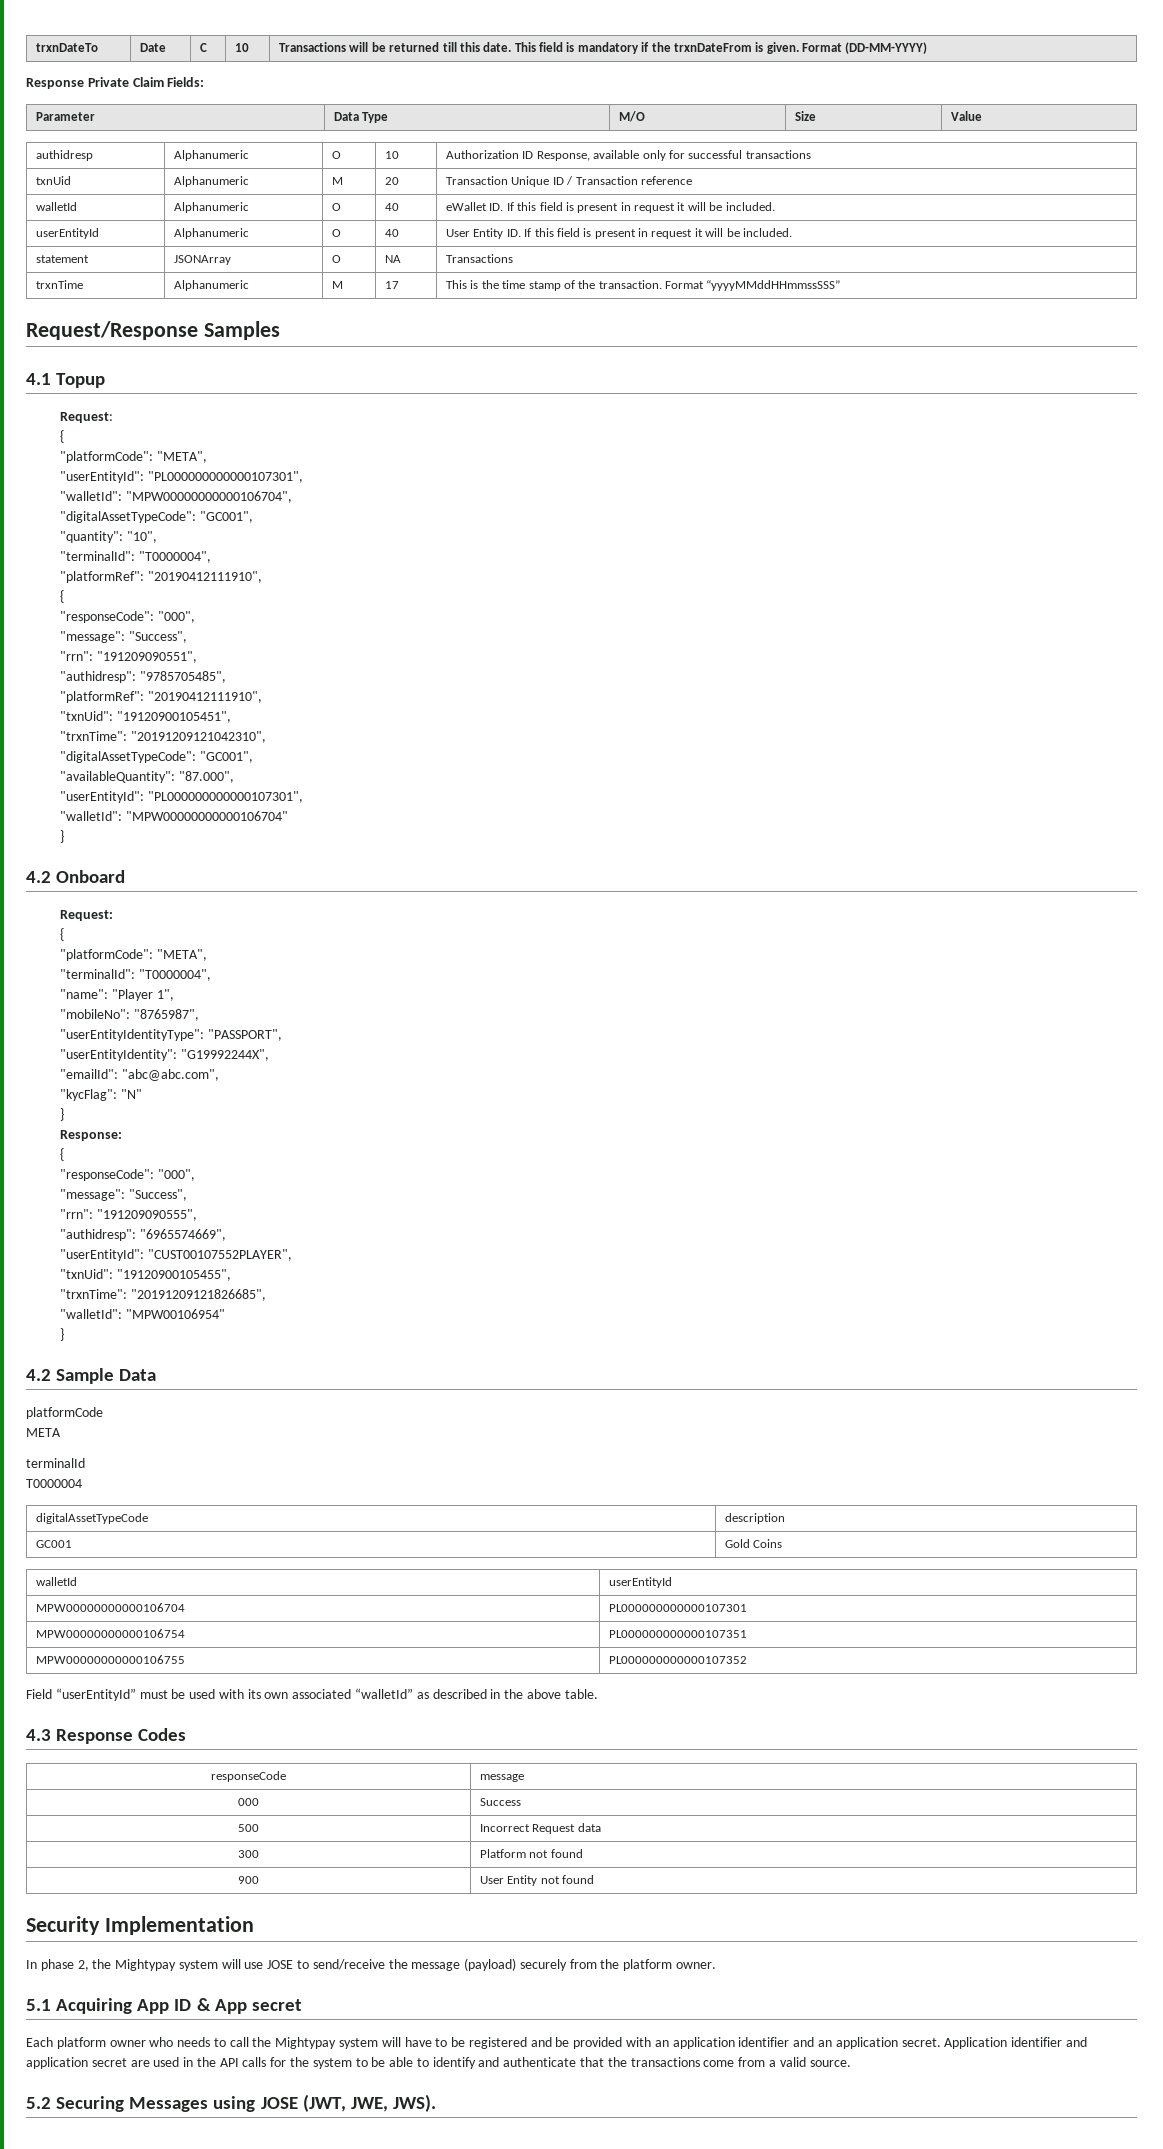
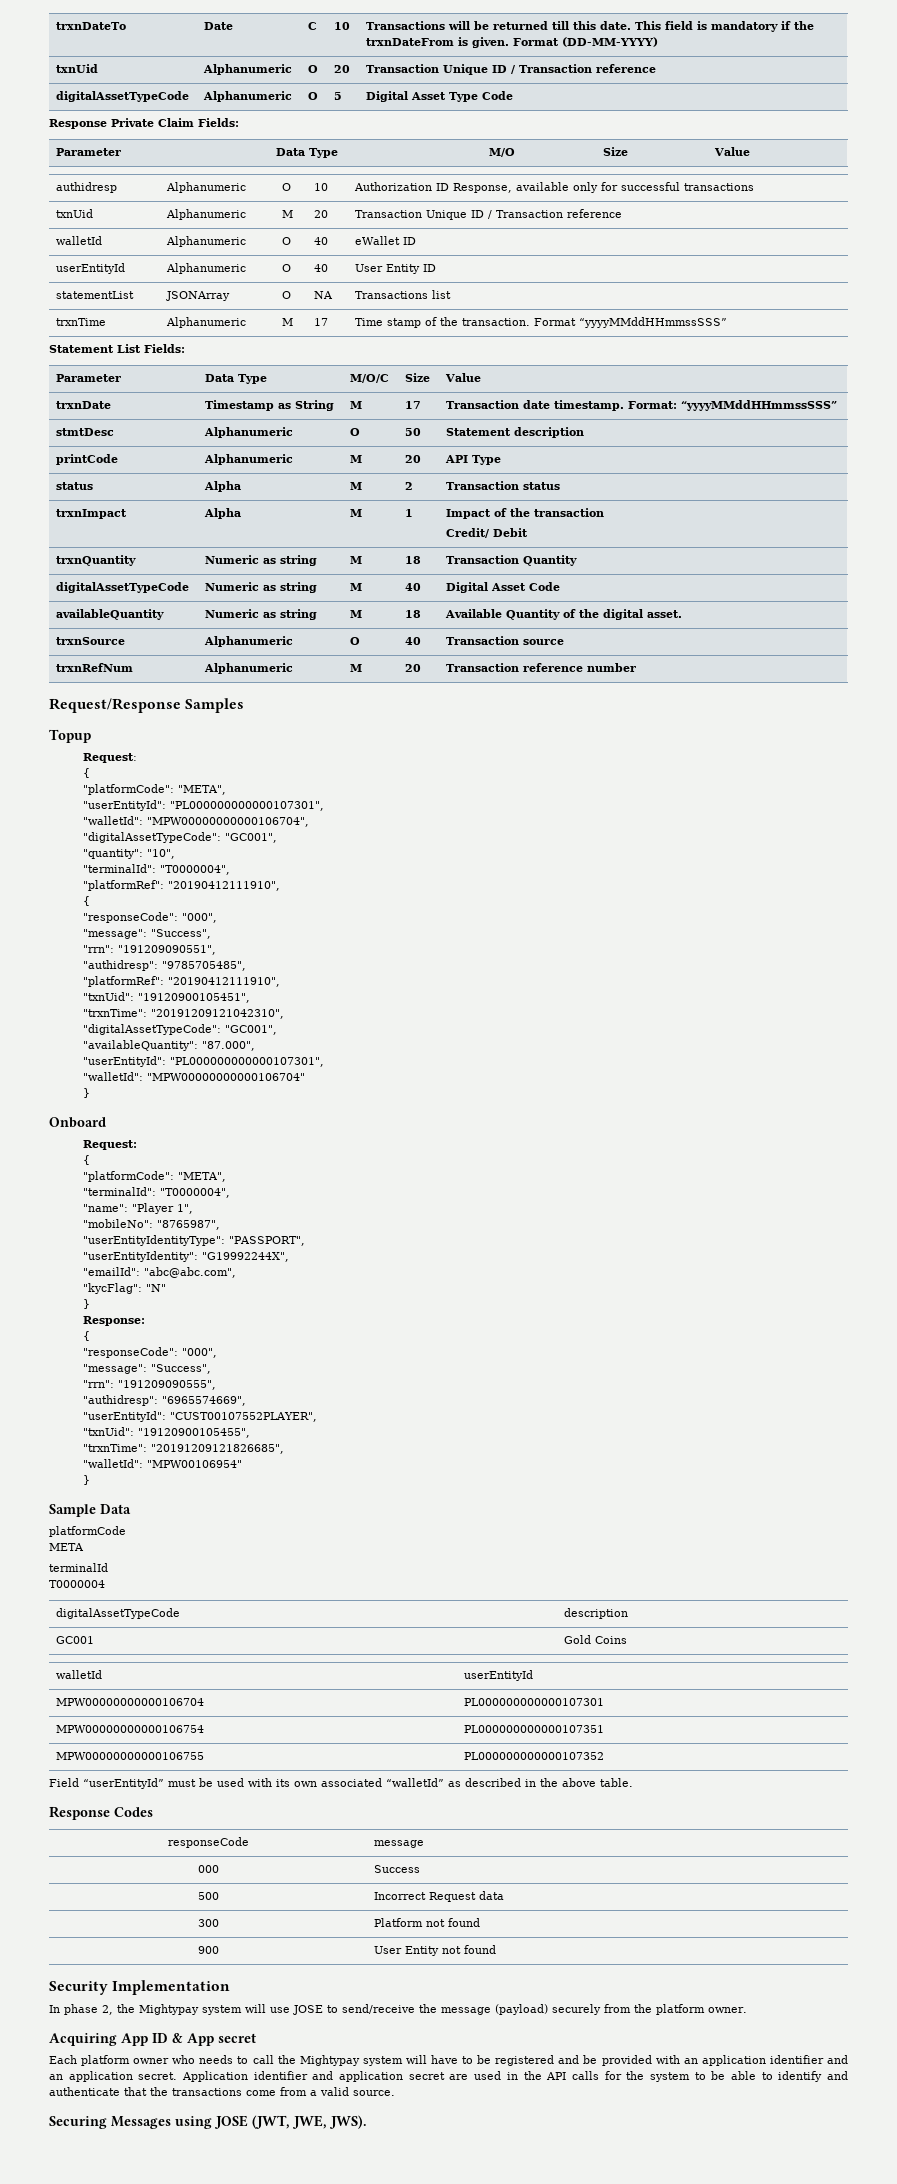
(928, 48) none -> [56,64,99,73] [203,64,293,75] [308,65,319,73] [334,65,351,73] [366,64,657,75] [56,91,190,102] [203,91,293,102] [308,92,319,100] [334,92,343,100] [366,91,514,102] // txnUid | Alphanumeric | O | 20 | Transaction Unique ID / Transaction reference // digitalAssetTypeCode | Alphanumeric | O | 5 | Digital Asset Type Code
[489,202,775,213] ID. If this field is present in request it will be included. -> [403,237,417,245] ID
[506,228,792,239] [35,255,89,263] ID. If this field is present in request it will be included. // statement -> [423,264,437,272] [56,291,135,299] ID // statementList
(513, 258) none -> [432,290,452,299] list
[445,280,526,289] This is the time -> [355,318,384,326] Time
(841, 285) none -> [49,344,185,353] [56,374,122,382] [205,374,268,384] [350,374,390,383] [405,373,431,382] [445,373,482,382] [56,401,112,409] [205,400,335,411] [350,401,363,409] [405,401,422,409] [446,400,838,411] [56,428,115,436] [204,427,294,438] [350,428,361,436] [405,428,422,436] [446,427,585,438] [56,454,119,465] [204,454,294,465] [350,455,363,463] [405,455,422,463] [445,455,502,465] [56,482,94,490] [204,481,242,492] [350,482,363,490] [405,482,414,490] [446,481,561,490] [56,509,128,519] [204,508,242,519] [350,509,363,517] [405,509,414,517] [446,508,605,519] [446,528,529,538] [56,555,137,566] [205,555,318,566] [350,556,363,564] [405,556,422,564] [446,555,578,566] [56,582,190,593] [205,582,318,593] [350,583,363,591] [405,583,422,591] [446,582,561,593] [56,609,165,620] [205,609,318,620] [350,610,363,618] [405,610,422,618] [445,609,683,620] [56,637,126,645] [204,636,294,647] [350,637,361,645] [405,637,422,645] [446,636,565,645] [56,663,134,672] [204,663,294,674] [350,664,363,672] [405,664,422,672] [446,663,637,672] // Statement List Fields: // Parameter | Data Type | M/O/C | Size | Value // trxnDate | Timestamp as String | M | 17 | Transaction date timestamp. Format: “yyyyMMddHHmmssSSS” // stmtDesc | Alphanumeric | O | 50 | Statement description // printCode | Alphanumeric | M | 20 | API Type // status | Alpha | M | 2 | Transaction status // trxnImpact | Alpha | M | 1 | Impact of the transaction // Credit/ Debit // trxnQuantity | Numeric as string | M | 18 | Transaction Quantity // digitalAssetTypeCode | Numeric as string | M | 40 | Digital Asset Code // availableQuantity | Numeric as string | M | 18 | Available Quantity of the digital asset. // trxnSource | Alphanumeric | O | 40 | Transaction source // trxnRefNum | Alphanumeric | M | 20 | Transaction reference number
[26,373,51,385] 4.1 -> (245, 705) none
[26,871,51,883] 4.2 -> (91, 1093) none
[26,1369,51,1381] 4.2 -> (91, 1480) none
[26,1729,51,1741] 4.3 -> (633, 1782) none
[26,1999,51,2011] 5.1 -> (747, 2010) none
[26,2097,51,2109] 5.2 -> (395, 2093) none

